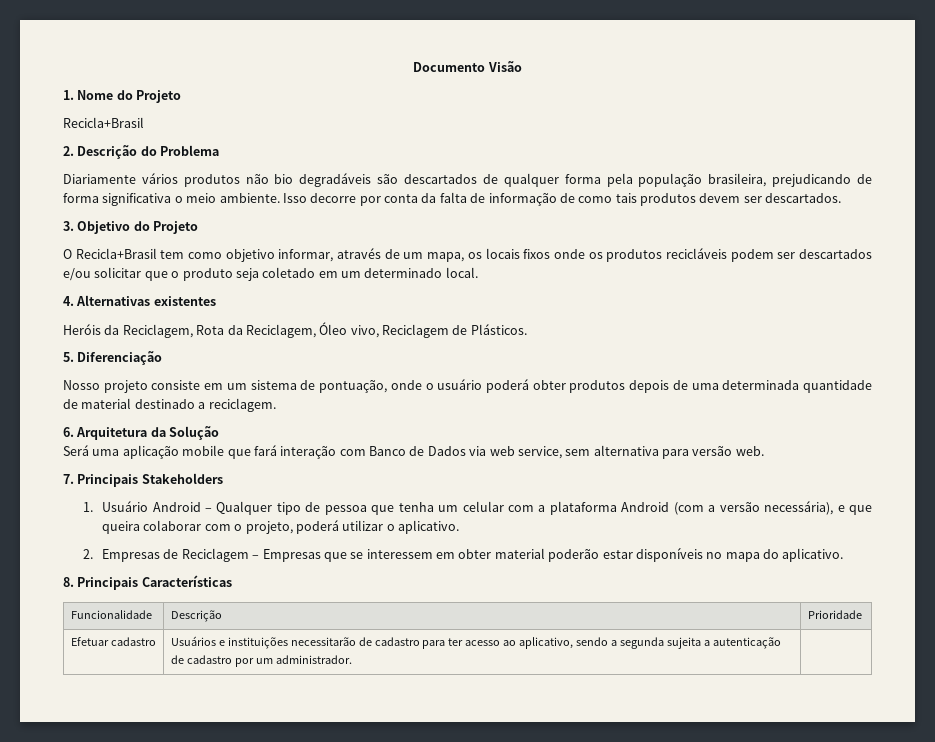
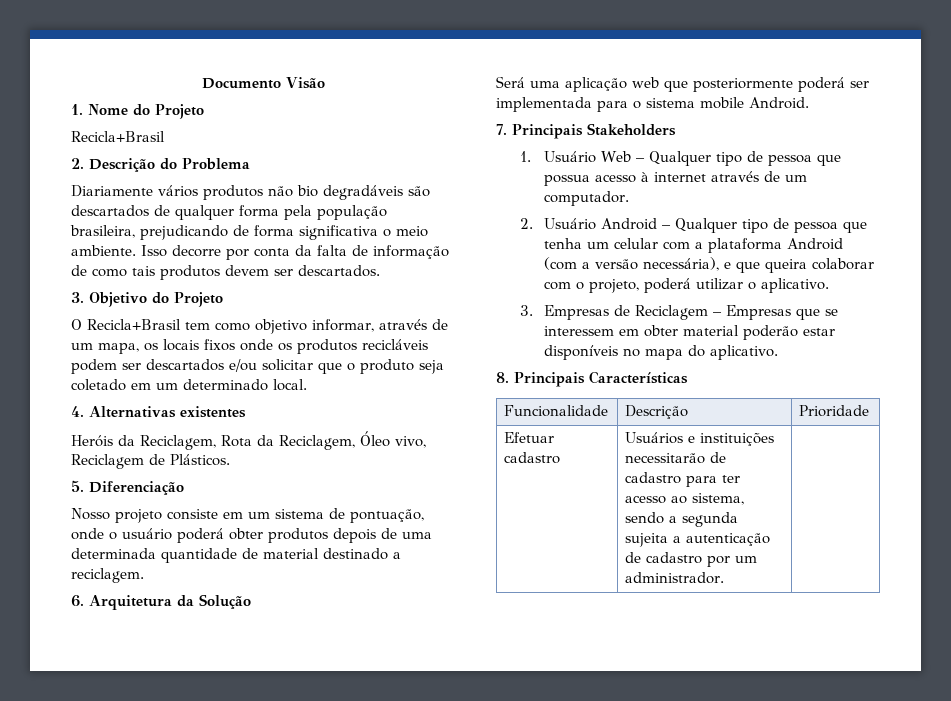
[182,445,764,459] [63,473,223,487] [82,502,93,512] mobile que fará interação com Banco de Dados via web service, sem alternativa para versão web. // 7. Principais Stakeholders // 1. -> [632,77,869,92] [496,97,809,112] [496,123,676,139] [520,151,842,166] [544,171,808,186] [544,191,630,206] [520,218,534,229] web que posteriormente poderá ser implementada para o sistema mobile Android. // 7. Principais Stakeholders // 1. Usuário Web – Qualquer tipo de pessoa que possua acesso à internet através de um computador. // 2.
[82,549,93,559] 2. -> [520,305,534,316] 3.
[519,637,574,649] aplicativo, -> [692,493,745,505] sistema,

